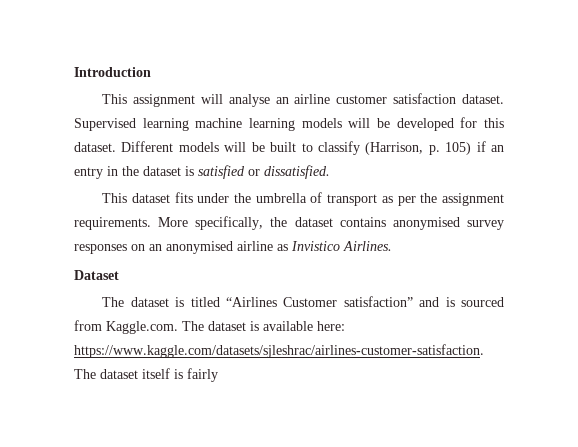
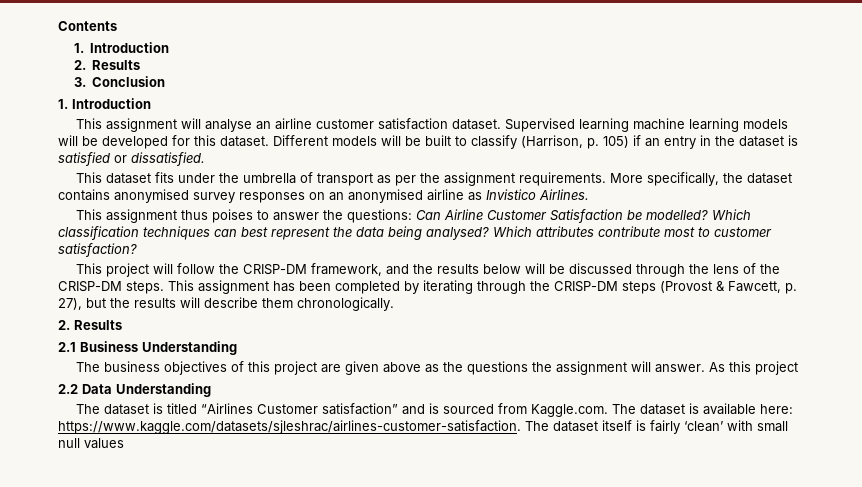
(74, 72) none -> [58,21,117,31] [73,42,170,53] [73,60,141,70] [73,76,166,87] [58,99,68,109] Contents // 1. Introduction // 2. Results // 3. Conclusion // 1.
[74,270,119,280] Dataset -> [76,209,752,223] [58,226,772,240] [58,243,137,257] [76,263,781,277] [58,280,797,294] [58,297,394,311] [58,320,122,330] [58,341,237,355] [76,361,799,375] [58,383,211,397] This assignment thus poises to answer the questions: Can Airline Customer Satisfaction be modelled? Which classification techniques can best represent the data being analysed? Which attributes contribute most to customer satisfaction? // This project will follow the CRISP-DM framework, and the results below will be discussed through the lens of the CRISP-DM steps. This assignment has been completed by iterating through the CRISP-DM steps (Provost & Fawcett, p. 27), but the results will describe them chronologically. // 2. Results // 2.1 Business Understanding // The business objectives of this project are given above as the questions the assignment will answer. As this project // 2.2 Data Understanding
(218, 375) none -> [684,420,788,432] [58,438,124,449] ‘clean’ with small null values

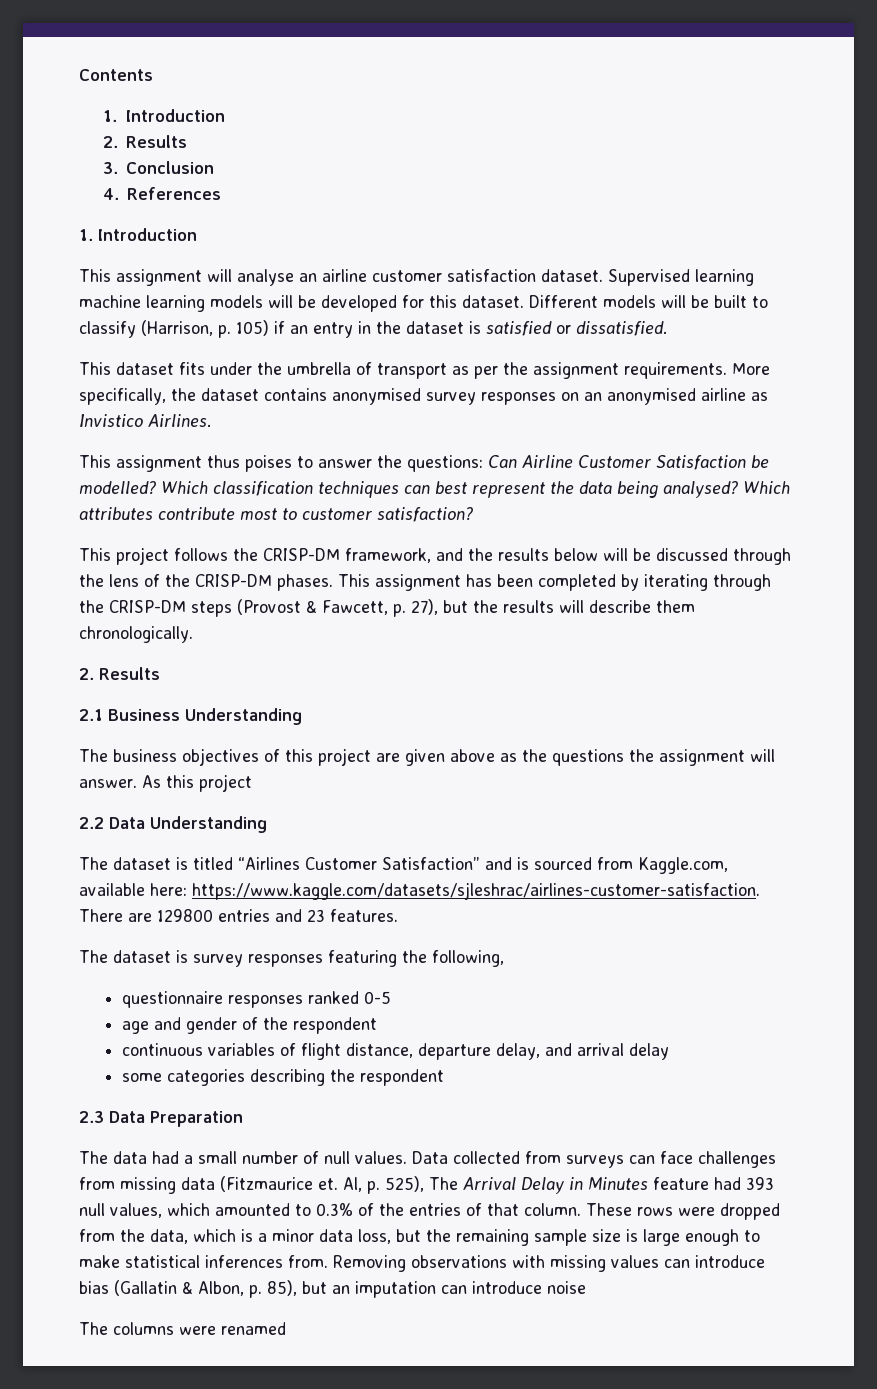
(166, 81) none -> [102,187,222,200] // 4. References
[153,263,216,274] will follow -> [174,548,228,561] follows
[126,281,164,294] steps. -> [277,574,333,591] phases.
[322,403,399,415] satisfaction” -> [381,857,480,870] Satisfaction”
[531,403,794,417] [58,420,788,434] [58,438,124,449] Kaggle.com. The dataset is available here: https://www.kaggle.com/datasets/sjleshrac/airlines-customer-satisfaction. The dataset itself is fairly ‘clean’ with small null values -> [637,857,728,874] [79,882,760,900] [79,909,398,922] [79,950,504,967] [121,991,391,1008] [121,1017,377,1034] [121,1043,669,1060] [121,1069,444,1086] [79,1111,243,1127] [79,1151,776,1168] [79,1176,774,1194] [79,1203,780,1220] [79,1229,760,1246] [79,1255,765,1272] [79,1280,586,1298] [79,1322,286,1335] Kaggle.com, available here: https://www.kaggle.com/datasets/sjleshrac/airlines-customer-satisfaction. There are 129800 entries and 23 features. // The dataset is survey responses featuring the following, // questionnaire responses ranked 0-5 // age and gender of the respondent // continuous variables of flight distance, departure delay, and arrival delay // some categories describing the respondent // 2.3 Data Preparation // The data had a small number of null values. Data collected from surveys can face challenges from missing data (Fitzmaurice et. Al, p. 525), The Arrival Delay in Minutes feature had 393 null values, which amounted to 0.3% of the entries of that column. These rows were dropped from the data, which is a minor data loss, but the remaining sample size is large enough to make statistical inferences from. Removing observations with missing values can introduce bias (Gallatin & Albon, p. 85), but an imputation can introduce noise // The columns were renamed

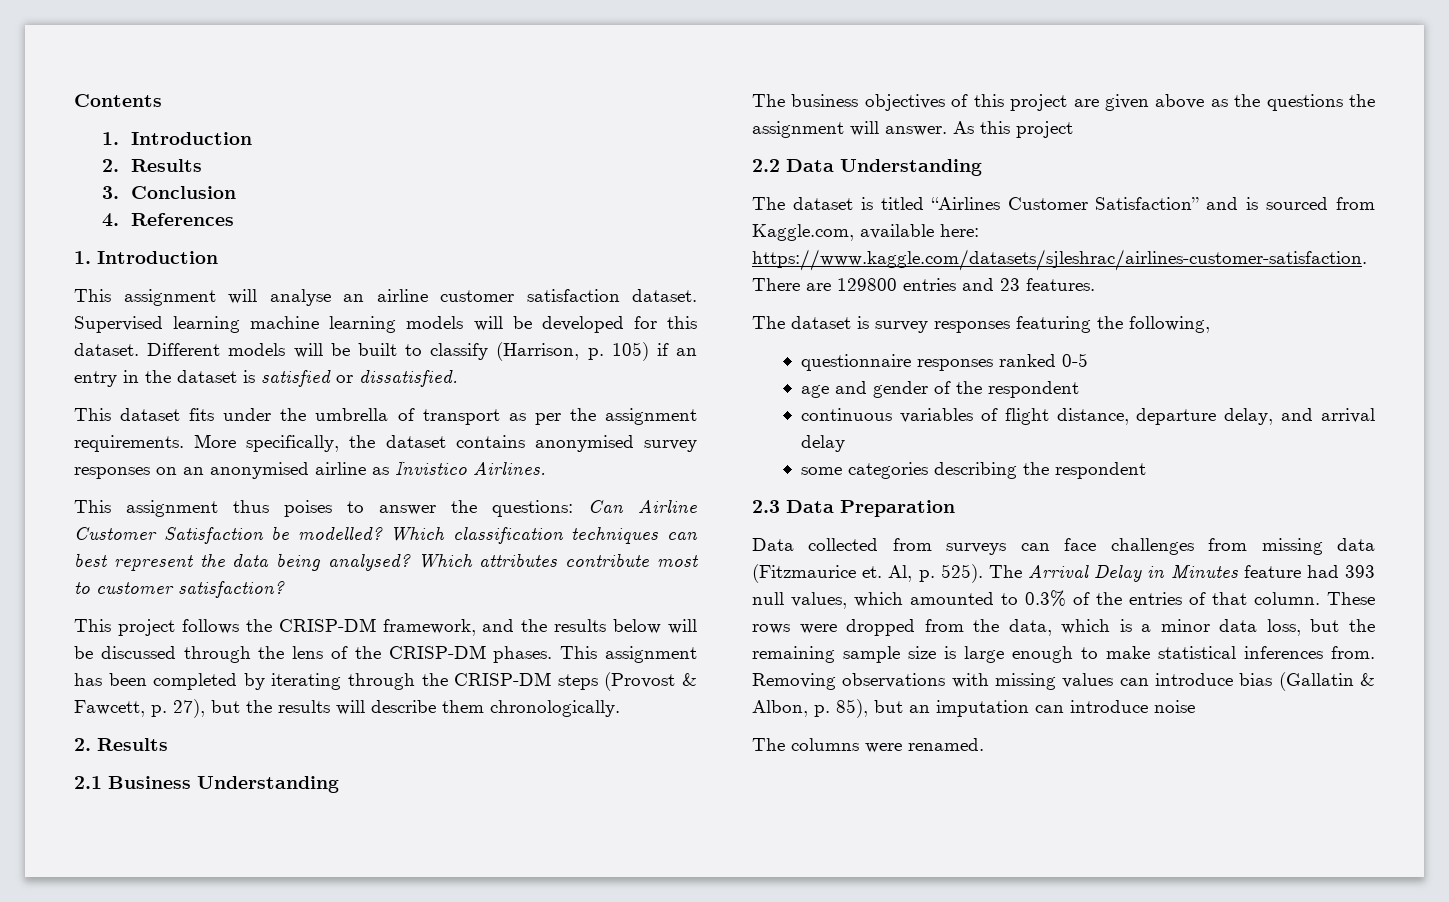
[79,1151,407,1164] The data had a small number of null values. -> (955, 508) none
[385,1176,424,1192] 525), -> [940,564,983,583] 525).
[221,1322,286,1335] renamed -> [908,738,984,751] renamed.

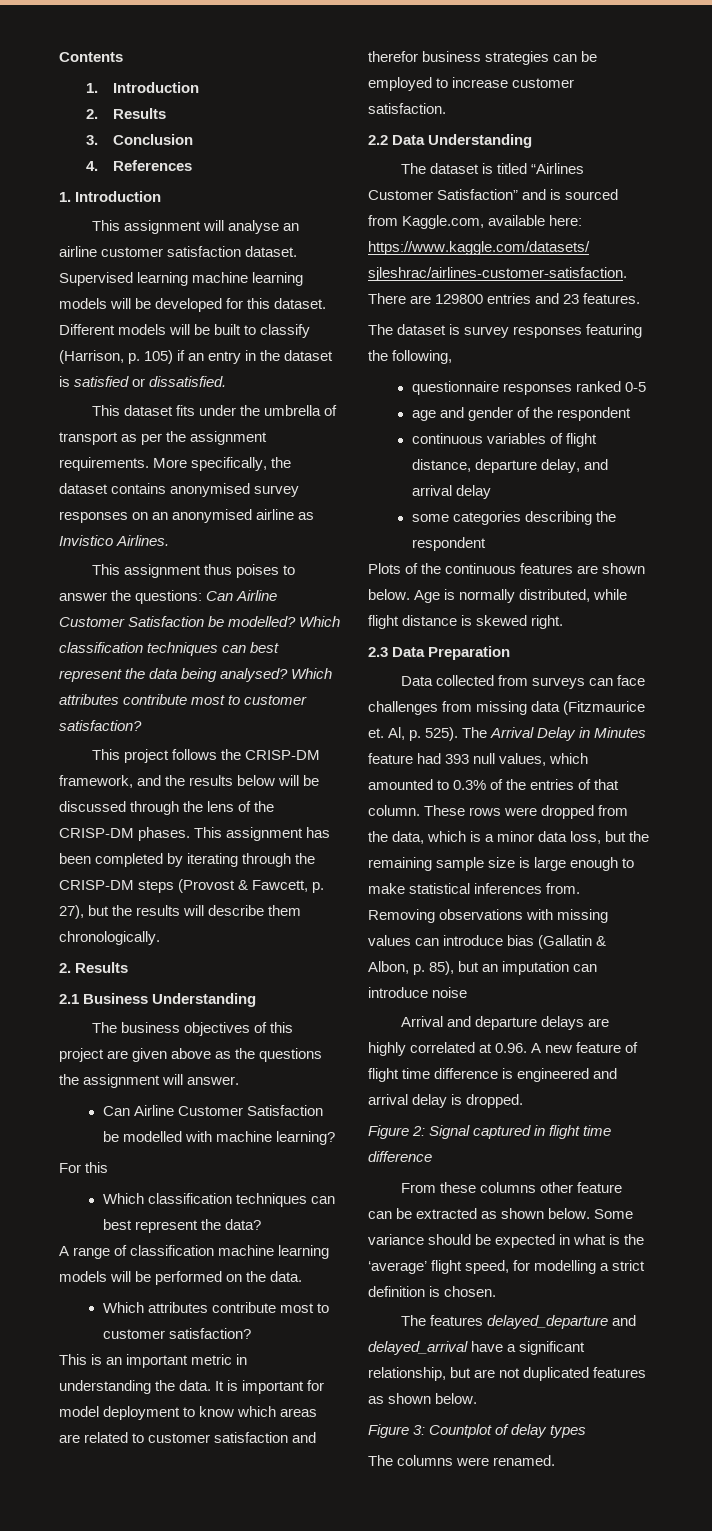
[953,121,1073,138] As this project -> [102,1105,323,1116] [102,1131,335,1145] [59,1162,109,1173] [102,1193,335,1207] [102,1219,261,1233] [59,1245,330,1259] [59,1271,303,1285] [102,1302,329,1313] [102,1328,251,1339] [59,1354,248,1368] [59,1380,325,1394] [59,1406,318,1420] [59,1432,317,1443] [368,51,598,65] [368,77,575,91] [368,103,446,114] // Can Airline Customer Satisfaction be modelled with machine learning? // For this // Which classification techniques can best represent the data? // A range of classification machine learning models will be performed on the data. // Which attributes contribute most to customer satisfaction? // This is an important metric in understanding the data. It is important for model deployment to know which areas are related to customer satisfaction and therefor business strategies can be employed to increase customer satisfaction.
(1147, 470) none -> [368,563,646,574] [368,589,628,603] [368,615,564,629] // Plots of the continuous features are shown below. Age is normally distributed, while flight distance is skewed right.
(1195, 706) none -> [400,1016,610,1030] [368,1042,639,1056] [368,1068,618,1082] [368,1094,524,1108] [368,1125,612,1139] [368,1151,432,1162] [400,1182,623,1193] [368,1208,634,1219] [368,1234,645,1248] [368,1260,646,1274] [368,1286,497,1297] [400,1315,637,1329] [368,1341,586,1355] [368,1367,647,1381] [368,1393,478,1404] [368,1424,587,1438] // Arrival and departure delays are highly correlated at 0.96. A new feature of flight time difference is engineered and arrival delay is dropped. // Figure 2: Signal captured in flight time difference // From these columns other feature can be extracted as shown below. Some variance should be expected in what is the ‘average’ flight speed, for modelling a strict definition is chosen. // The features delayed_departure and delayed_arrival have a significant relationship, but are not duplicated features as shown below. // Figure 3: Countplot of delay types

